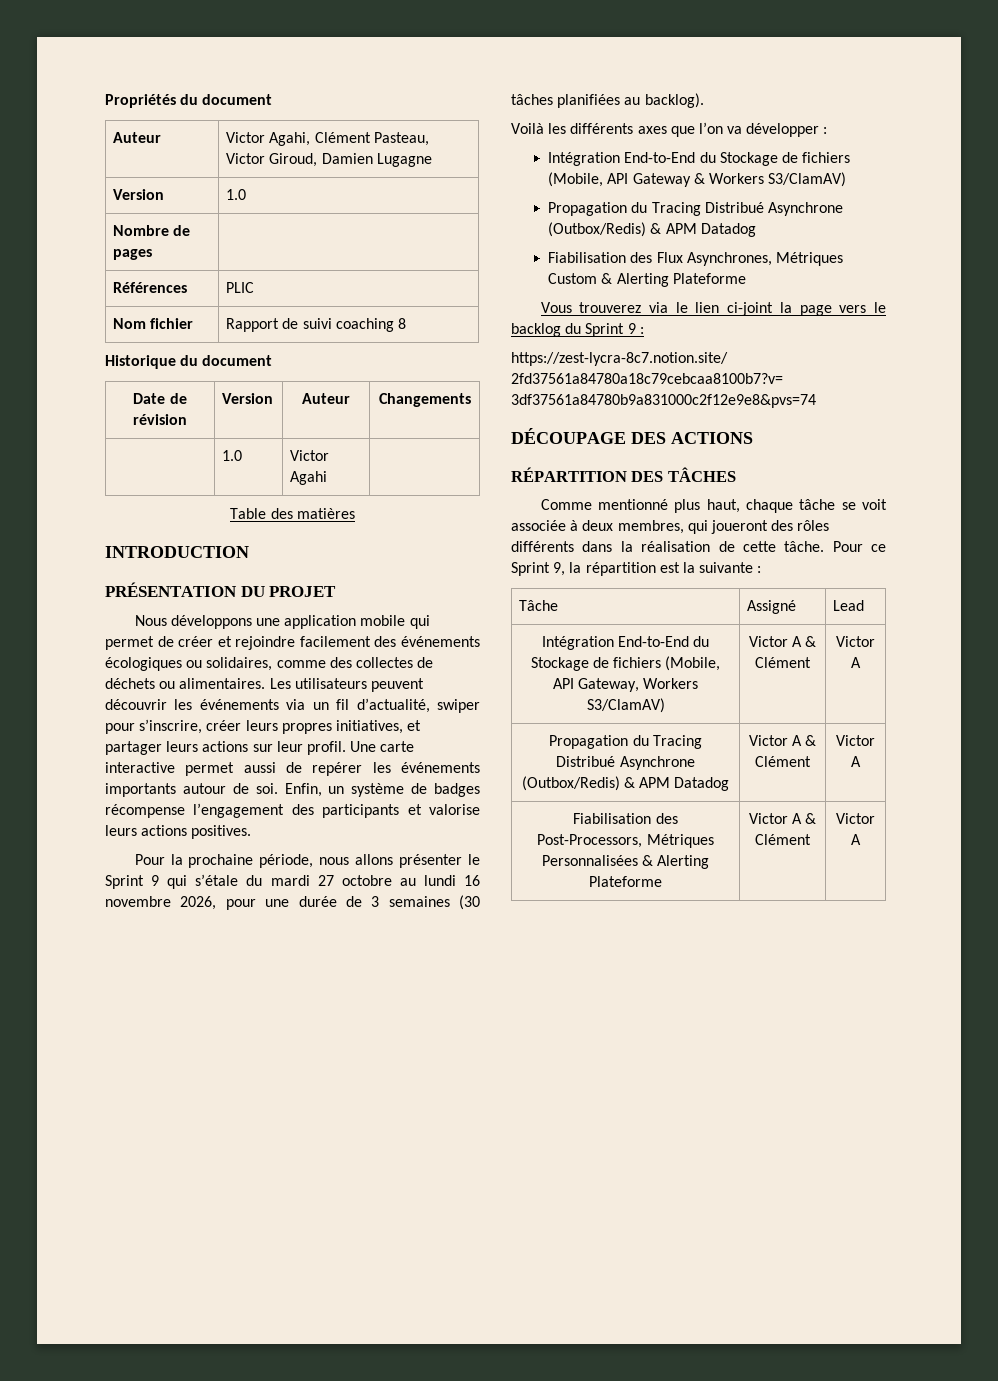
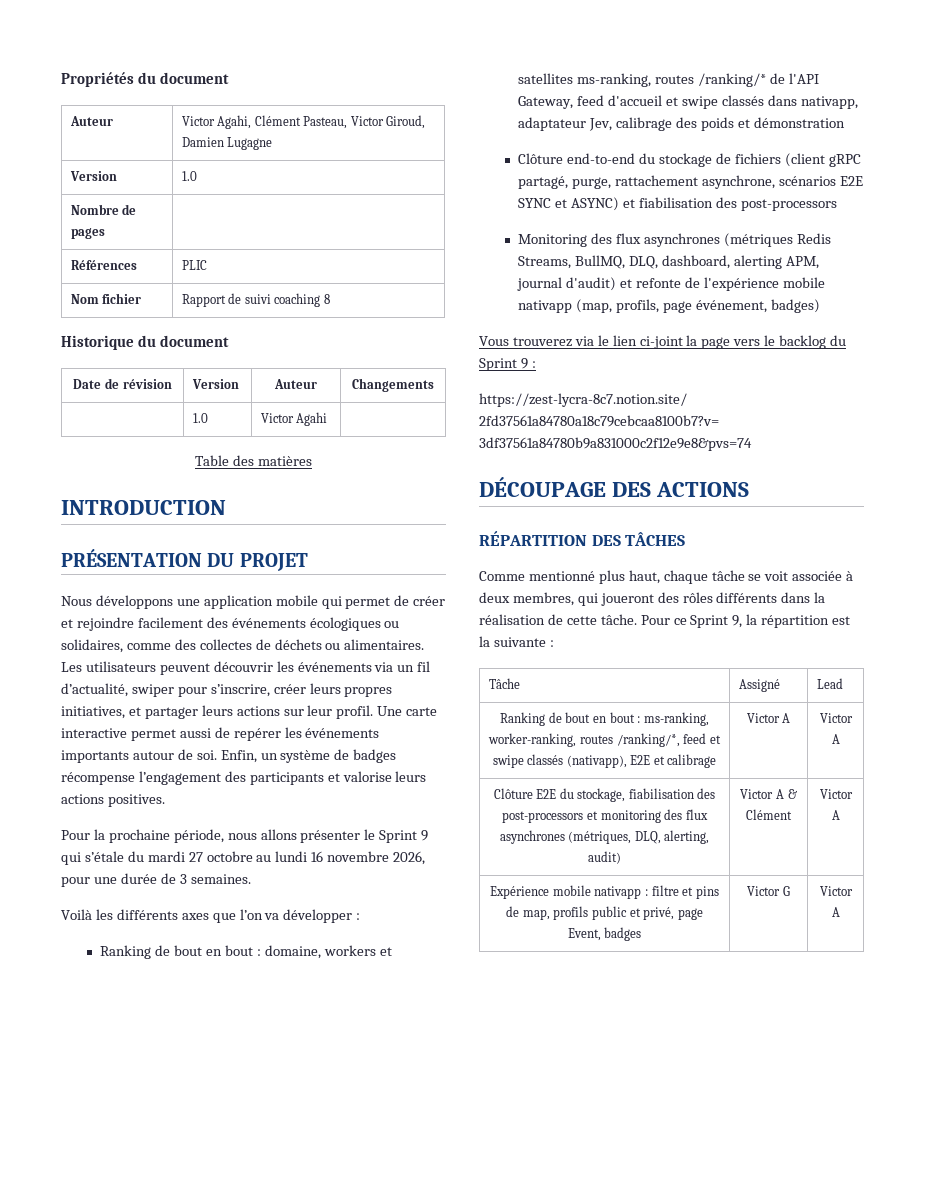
[388,895,480,910] [511,93,704,108] semaines (30 tâches planifiées au backlog). -> [190,874,251,884] semaines.
[548,152,851,166] [548,172,847,187] [548,202,843,216] [548,222,756,237] [548,252,843,266] [548,273,746,287] Intégration End-to-End du Stockage de fichiers (Mobile, API Gateway & Workers S3/ClamAV) // Propagation du Tracing Distribué Asynchrone (Outbox/Redis) & APM Datadog // Fiabilisation des Flux Asynchrones, Métriques Custom & Alerting Plateforme -> [100,945,392,959] [518,73,819,87] [518,95,858,109] [518,117,845,131] [518,153,861,167] [518,175,863,189] [518,197,837,211] [518,233,831,247] [518,255,819,269] [517,277,825,291] [518,299,820,313] Ranking de bout en bout : domaine, workers et satellites ms-ranking, routes /ranking/* de l'API Gateway, feed d'accueil et swipe classés dans nativapp, adaptateur Jev, calibrage des poids et démonstration // Clôture end-to-end du stockage de fichiers (client gRPC partagé, purge, rattachement asynchrone, scénarios E2E SYNC et ASYNC) et fiabilisation des post-processors // Monitoring des flux asynchrones (métriques Redis Streams, BullMQ, DLQ, dashboard, alerting APM, journal d'audit) et refonte de l'expérience mobile nativapp (map, profils, page événement, badges)
[541,636,710,650] [530,656,721,671] [552,678,699,692] [586,698,665,713] [748,636,817,647] [755,657,811,668] [836,636,875,647] [851,657,861,668] [549,735,702,749] [556,756,695,770] [521,776,730,791] [748,735,817,746] [755,756,811,767] [836,735,875,746] [851,756,861,767] [573,813,678,824] [537,834,714,848] [541,855,710,869] [589,876,662,887] [748,813,817,824] [755,834,811,845] Intégration End-to-End du Stockage de fichiers (Mobile, API Gateway, Workers S3/ClamAV) | Victor A & Clément | Victor A // Propagation du Tracing Distribué Asynchrone (Outbox/Redis) & APM Datadog | Victor A & Clément | Victor A // Fiabilisation des Post-Processors, Métriques Personnalisées & Alerting Plateforme | Victor A & Clément -> [500,712,709,726] [488,733,721,747] [492,754,717,768] [746,713,791,723] [819,713,853,723] [831,734,840,744] [493,788,716,802] [502,809,708,823] [499,830,710,844] [588,851,621,864] [740,789,797,799] [746,809,792,820] [819,789,853,799] [831,810,840,820] [490,885,719,899] [506,906,703,920] [567,927,642,941] [747,886,790,896] Ranking de bout en bout : ms-ranking, worker-ranking, routes /ranking/*, feed et swipe classés (nativapp), E2E et calibrage | Victor A | Victor A // Clôture E2E du stockage, fiabilisation des post-processors et monitoring des flux asynchrones (métriques, DLQ, alerting, audit) | Victor A & Clément | Victor A // Expérience mobile nativapp : filtre et pins de map, profils public et privé, page Event, badges | Victor G

